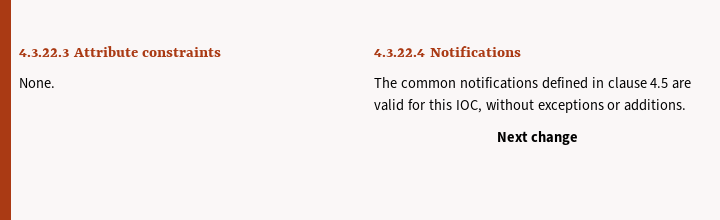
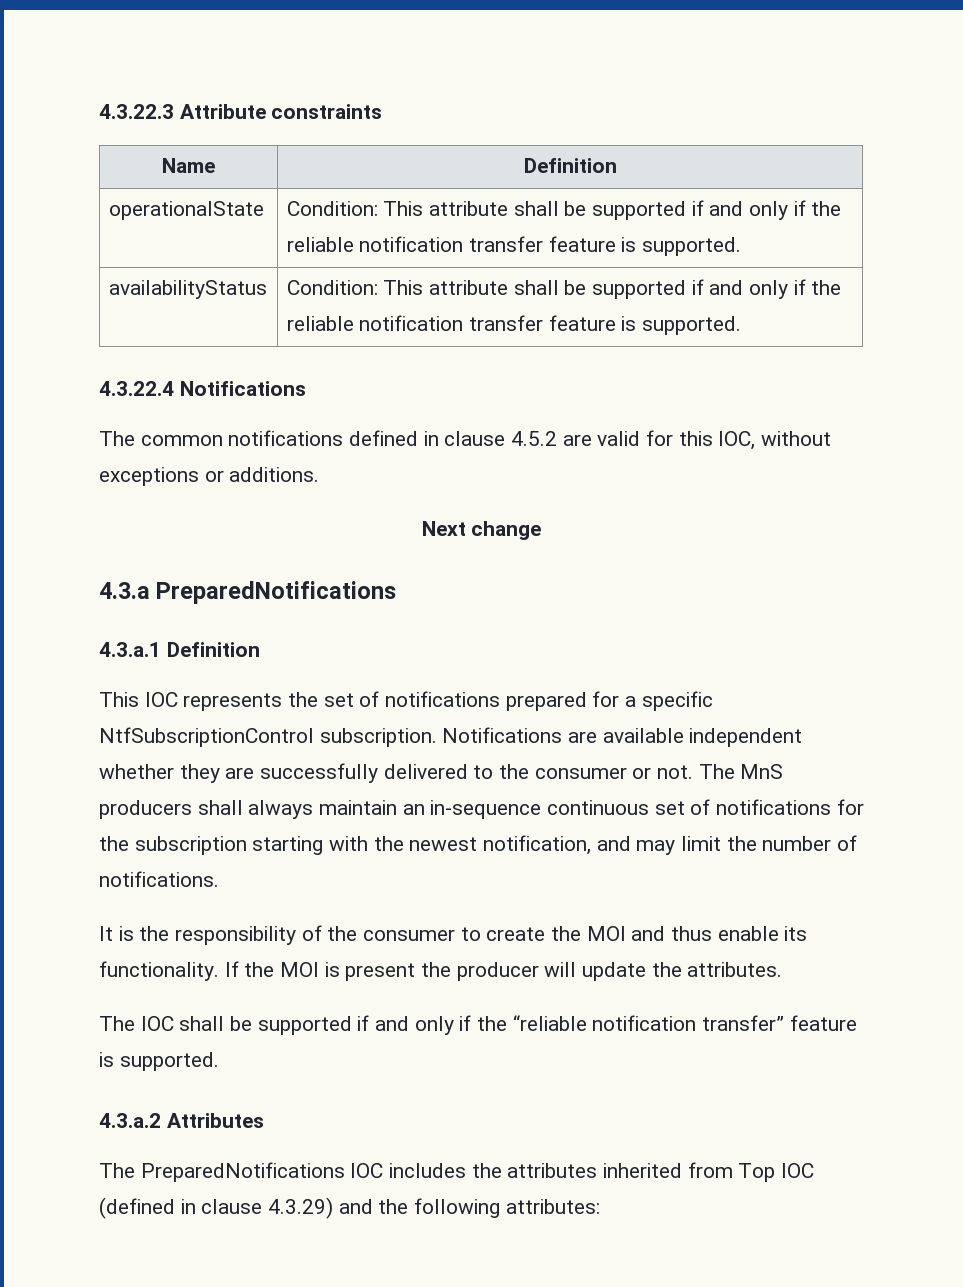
[19,78,55,88] // None. -> [162,158,215,173] [523,158,617,173] [108,201,264,220] [286,200,842,220] [286,236,741,256] [108,280,267,299] [286,279,842,299] [286,315,741,335] // Name | Definition // operationalState | Condition: This attribute shall be supported if and only if the reliable notification transfer feature is supported. // availabilityStatus | Condition: This attribute shall be supported if and only if the reliable notification transfer feature is supported.
[650,78,669,88] 4.5 -> [511,431,558,446] 4.5.2
(579, 138) none -> [99,581,397,604] [99,642,260,657] [99,691,713,711] [99,727,803,747] [99,763,784,783] [99,799,864,819] [99,835,858,855] [99,871,219,887] [99,925,808,945] [99,961,783,981] [99,1015,857,1035] [99,1052,219,1071] [99,1113,264,1128] [99,1162,815,1182] [99,1197,600,1219] // 4.3.a PreparedNotifications // 4.3.a.1 Definition // This IOC represents the set of notifications prepared for a specific NtfSubscriptionControl subscription. Notifications are available independent whether they are successfully delivered to the consumer or not. The MnS producers shall always maintain an in-sequence continuous set of notifications for the subscription starting with the newest notification, and may limit the number of notifications. // It is the responsibility of the consumer to create the MOI and thus enable its functionality. If the MOI is present the producer will update the attributes. // The IOC shall be supported if and only if the “reliable notification transfer” feature is supported. // 4.3.a.2 Attributes // The PreparedNotifications IOC includes the attributes inherited from Top IOC (defined in clause 4.3.29) and the following attributes:

